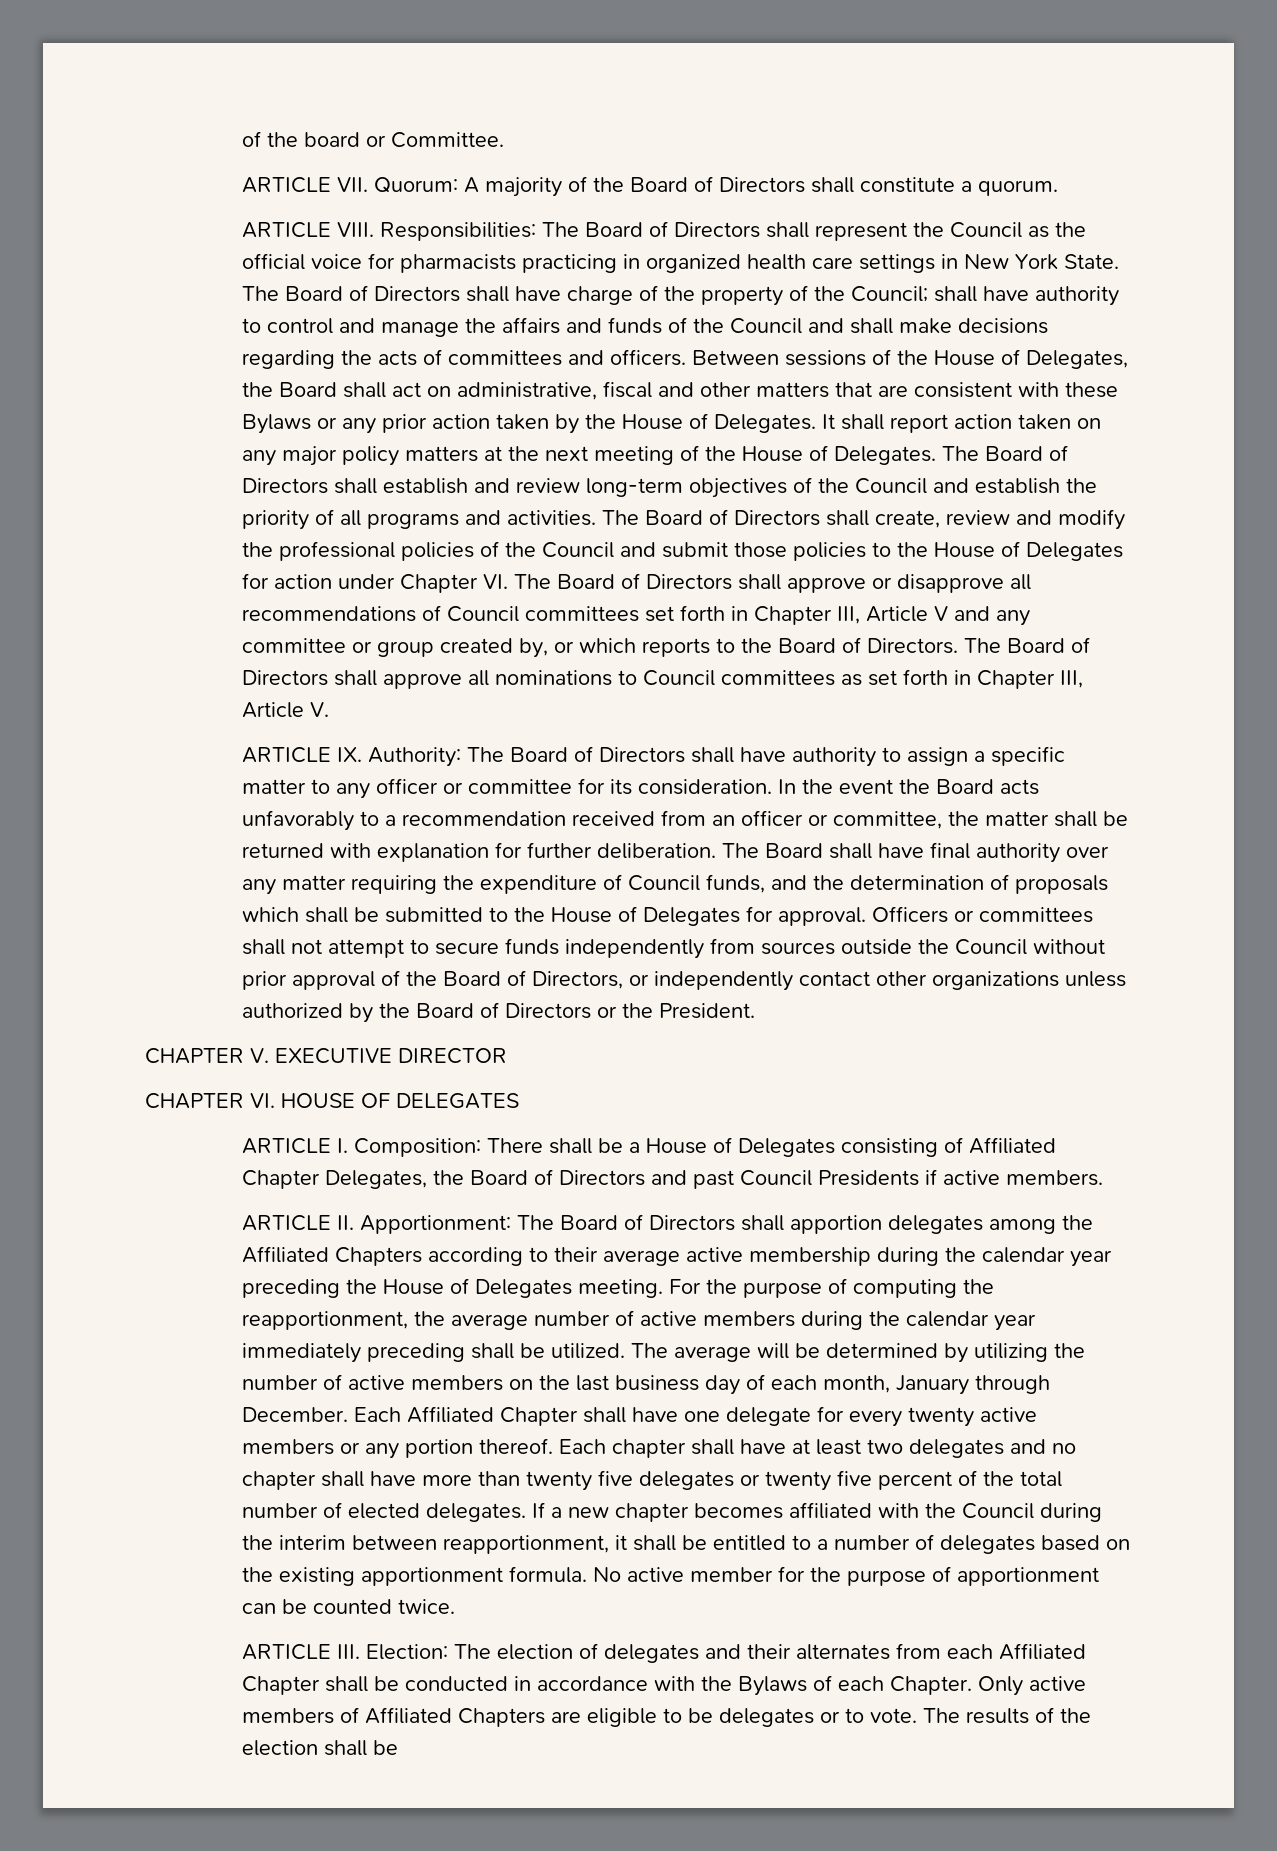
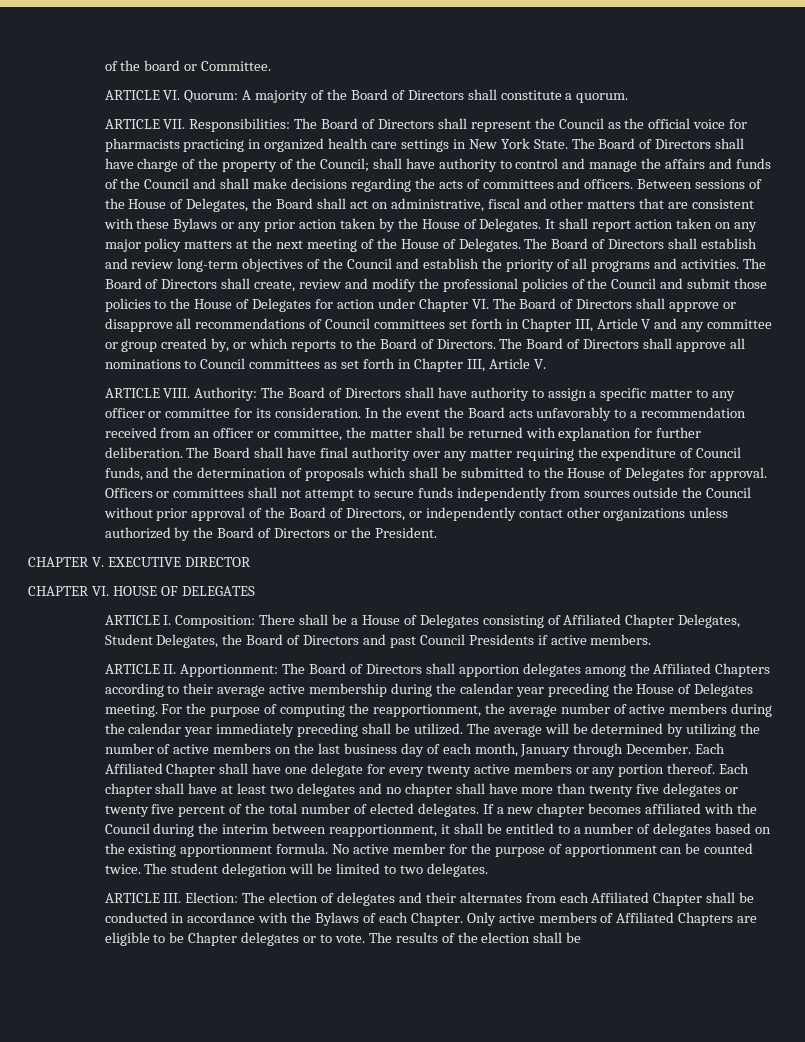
[337,177,369,192] VII. -> [163,90,181,100] VI.
[337,222,375,237] VIII. -> [163,119,186,129] VII.
[337,747,363,762] IX. -> [163,388,191,398] VIII.
(428, 1179) none -> [104,634,219,648] Student Delegates,
(456, 1606) none -> [144,863,488,877] The student delegation will be limited to two delegates.
(714, 1715) none -> [188,932,238,946] Chapter

